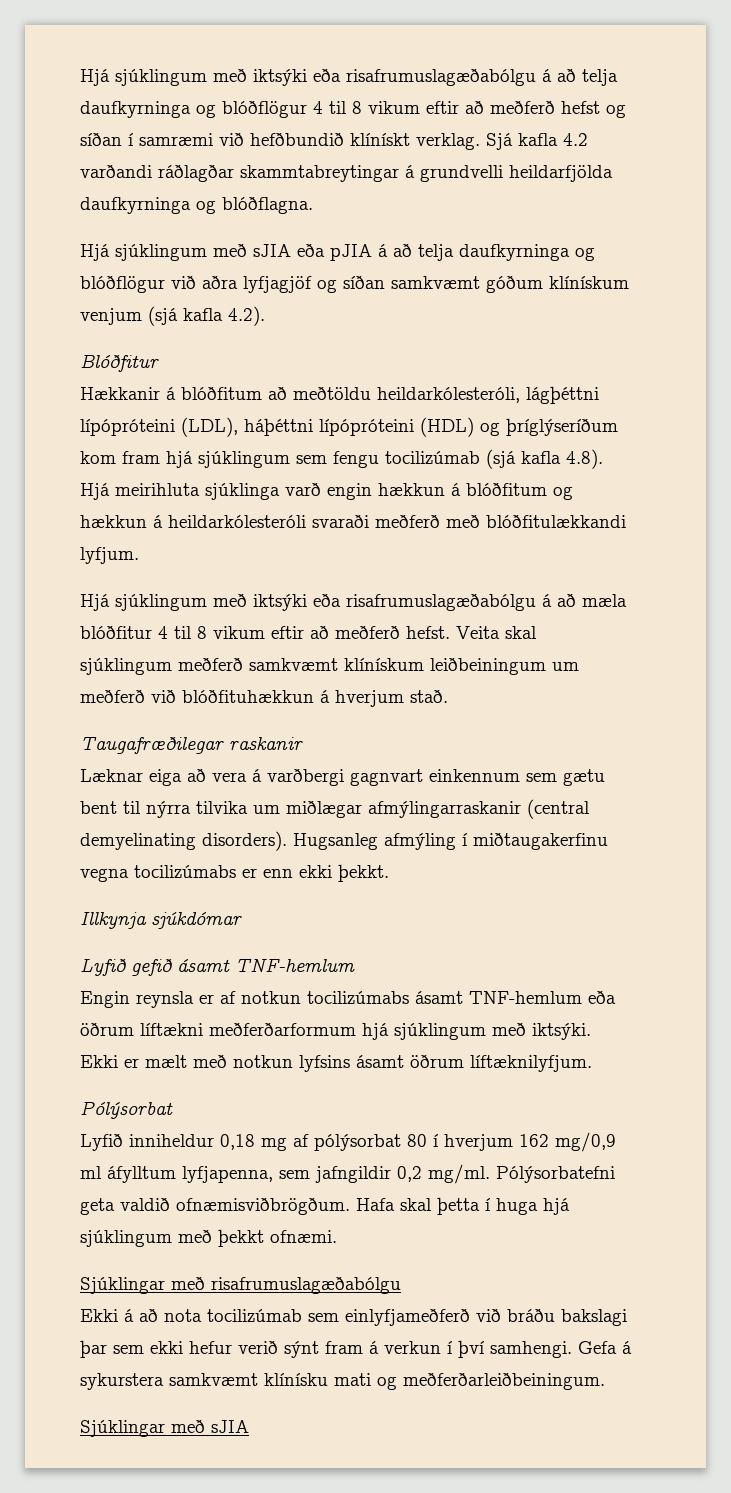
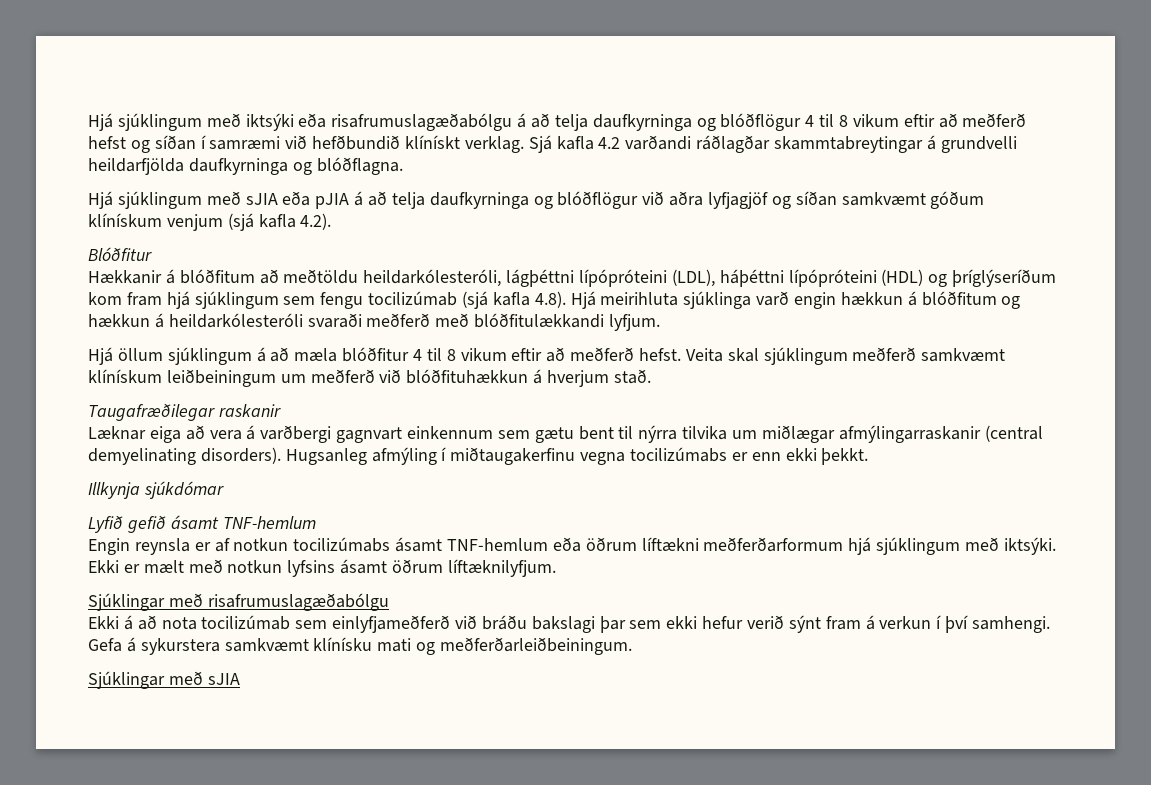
[115,594,536,611] sjúklingum með iktsýki eða risafrumuslagæðabólgu -> [117,347,252,365] öllum sjúklingum
[80,1101,173,1119] [80,1132,616,1152] [80,1164,615,1184] [80,1197,570,1215] [80,1229,337,1247] // Pólýsorbat // Lyfið inniheldur 0,18 mg af pólýsorbat 80 í hverjum 162 mg/0,9 ml áfylltum lyfjapenna, sem jafngildir 0,2 mg/ml. Pólýsorbatefni geta valdið ofnæmisviðbrögðum. Hafa skal þetta í huga hjá sjúklingum með þekkt ofnæmi. -> (556, 568) none

